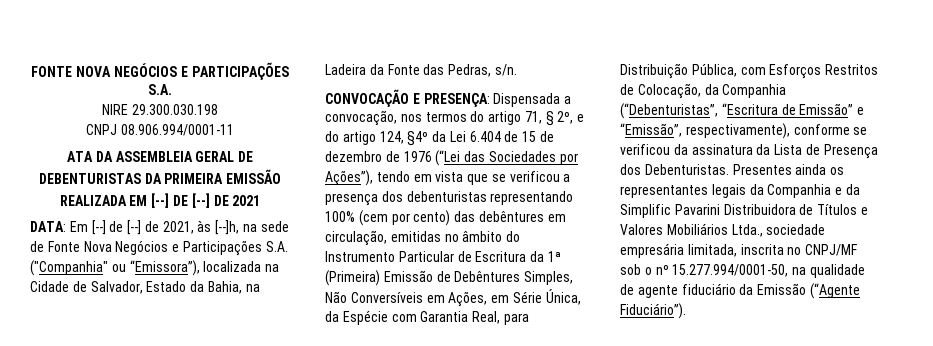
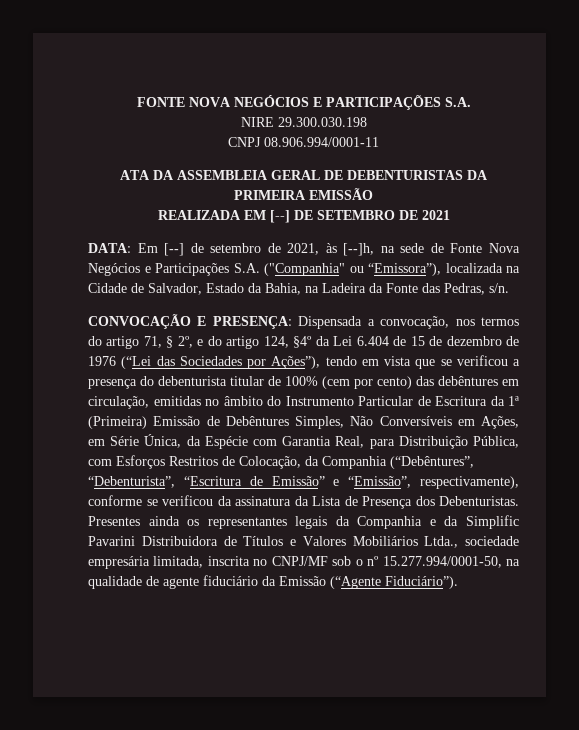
[191,193,210,208] [--] -> [316,210,395,220] SETEMBRO
[127,220,142,235] [--] -> [210,243,262,253] setembro
[381,191,574,205] dos debenturistas representando -> [140,376,281,386] do debenturista titular de
[620,103,718,119] (“Debenturistas”, -> [390,456,474,469] [88,476,175,488] (“Debêntures”, “Debenturista”,

